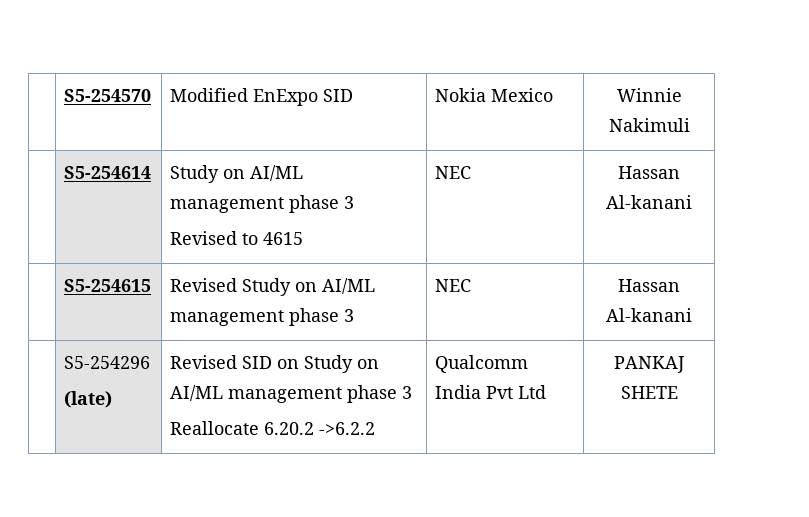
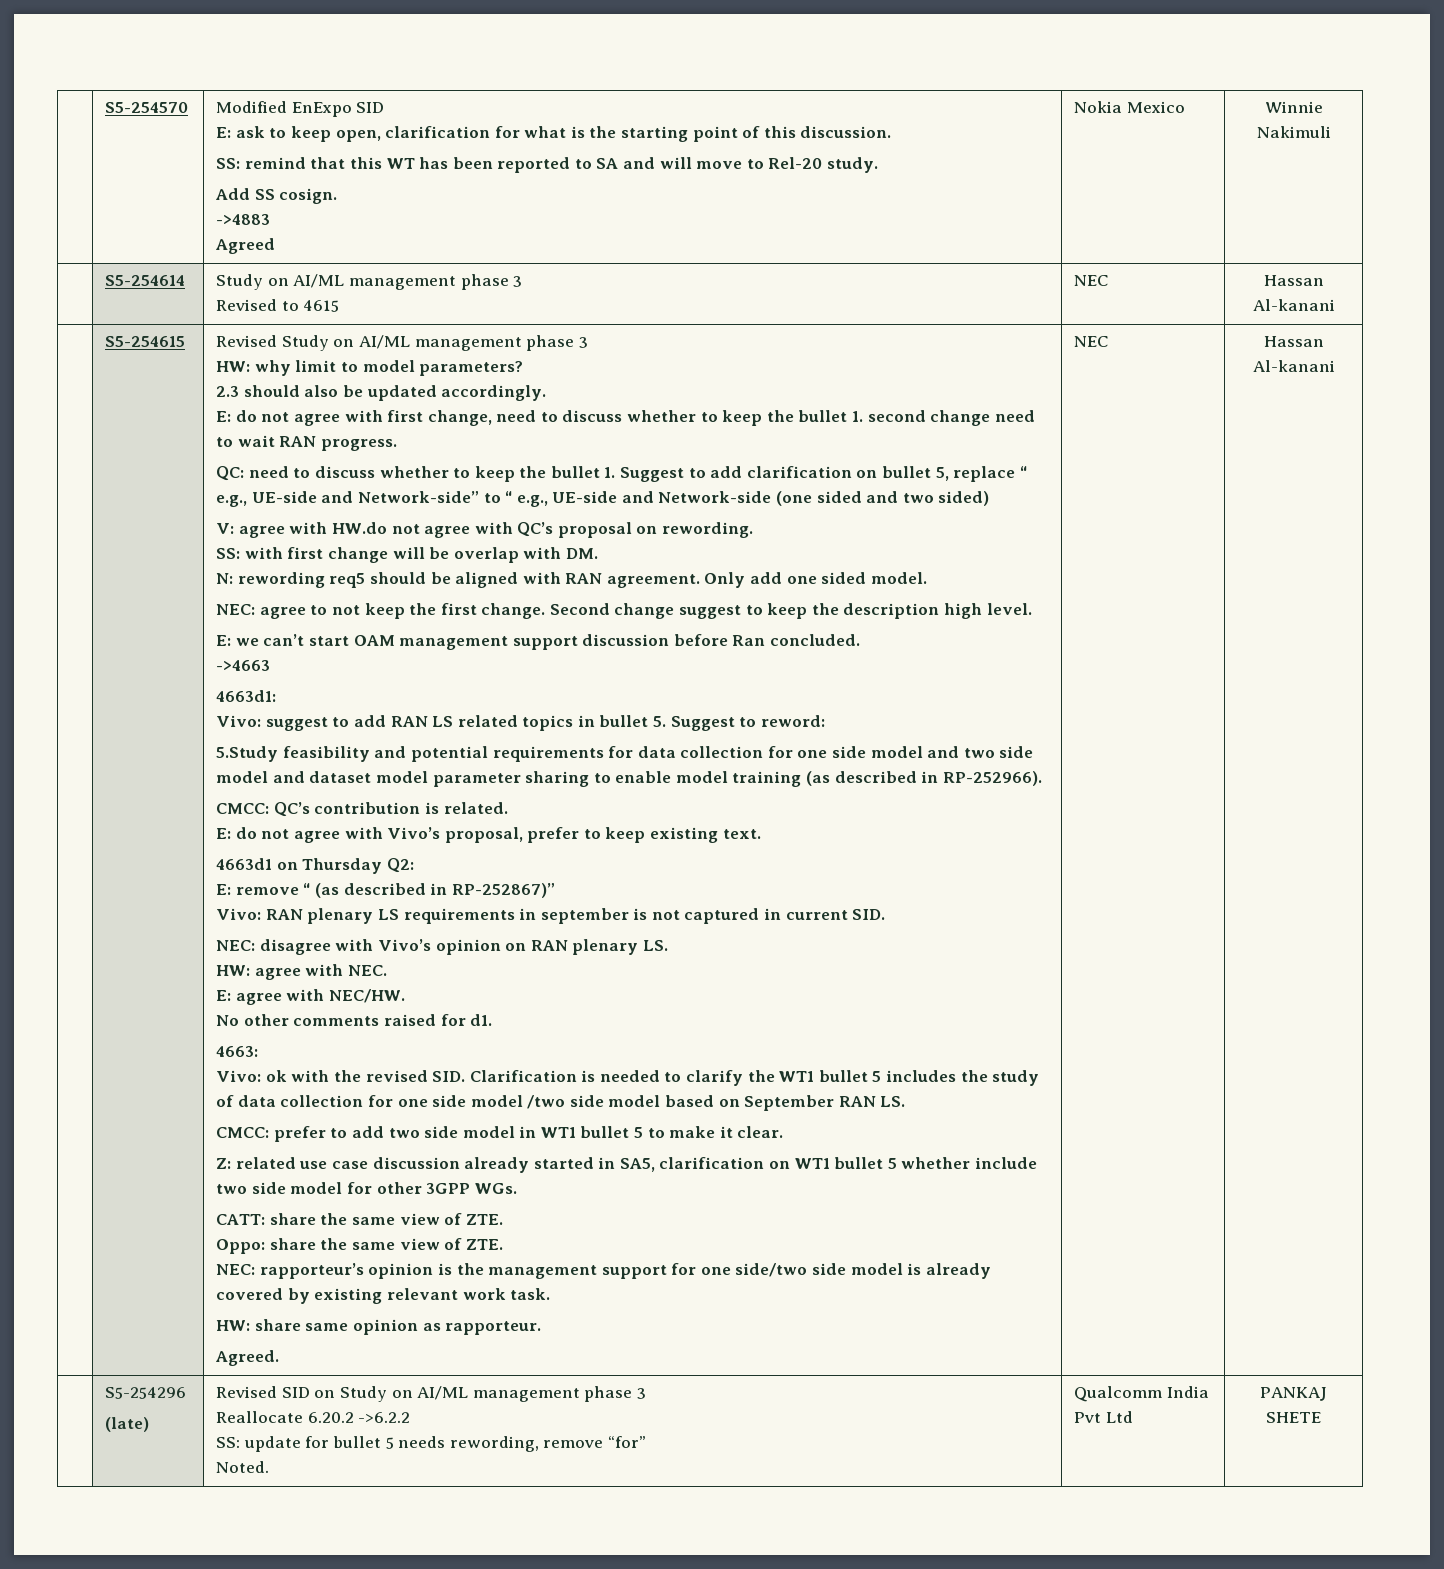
(354, 95) none -> [216,126,892,142] [216,157,879,173] [215,188,338,204] [216,214,271,225] [215,238,276,254] // E: ask to keep open, clarification for what is the starting point of this discussion. // SS: remind that this WT has been reported to SA and will move to Rel-20 study. // Add SS cosign. // ->4883 // Agreed
(355, 315) none -> [216,360,524,376] [216,385,547,401] [216,410,1035,426] [216,435,397,451] [216,466,1027,482] [216,491,990,507] [216,522,754,538] [216,547,598,563] [216,572,927,588] [216,603,1032,619] [216,634,861,650] [216,660,271,671] [216,690,277,702] [216,715,825,731] [216,746,1034,762] [216,771,1042,787] [216,802,508,817] [216,827,761,843] [216,858,414,874] [216,883,555,898] [216,908,886,924] [216,939,668,955] [216,964,387,980] [216,989,405,1005] [216,1014,493,1026] [216,1046,259,1057] [216,1070,1040,1086] [216,1095,906,1111] [216,1126,784,1142] [216,1157,1038,1173] [216,1182,517,1194] [216,1213,503,1225] [216,1238,503,1254] [216,1263,991,1279] [216,1288,551,1304] [216,1319,542,1335] [215,1350,280,1366] // HW: why limit to model parameters? // 2.3 should also be updated accordingly. // E: do not agree with first change, need to discuss whether to keep the bullet 1. second change need to wait RAN progress. // QC: need to discuss whether to keep the bullet 1. Suggest to add clarification on bullet 5, replace “ e.g., UE-side and Network-side” to “ e.g., UE-side and Network-side (one sided and two sided) // V: agree with HW.do not agree with QC’s proposal on rewording. // SS: with first change will be overlap with DM. // N: rewording req5 should be aligned with RAN agreement. Only add one sided model. // NEC: agree to not keep the first change. Second change suggest to keep the description high level. // E: we can’t start OAM management support discussion before Ran concluded. // ->4663 // 4663d1: // Vivo: suggest to add RAN LS related topics in bullet 5. Suggest to reword: // 5.Study feasibility and potential requirements for data collection for one side model and two side model and dataset model parameter sharing to enable model training (as described in RP-252966). // CMCC: QC’s contribution is related. // E: do not agree with Vivo’s proposal, prefer to keep existing text. // 4663d1 on Thursday Q2: // E: remove “ (as described in RP-252867)” // Vivo: RAN plenary LS requirements in september is not captured in current SID. // NEC: disagree with Vivo’s opinion on RAN plenary LS. // HW: agree with NEC. // E: agree with NEC/HW. // No other comments raised for d1. // 4663: // Vivo: ok with the revised SID. Clarification is needed to clarify the WT1 bullet 5 includes the study of data collection for one side model /two side model based on September RAN LS. // CMCC: prefer to add two side model in WT1 bullet 5 to make it clear. // Z: related use case discussion already started in SA5, clarification on WT1 bullet 5 whether include two side model for other 3GPP WGs. // CATT: share the same view of ZTE. // Oppo: share the same view of ZTE. // NEC: rapporteur’s opinion is the management support for one side/two side model is already covered by existing relevant work task. // HW: share same opinion as rapporteur. // Agreed.
(376, 428) none -> [216,1436,646,1452] [216,1461,270,1473] // SS: update for bullet 5 needs rewording, remove “for” // Noted.

